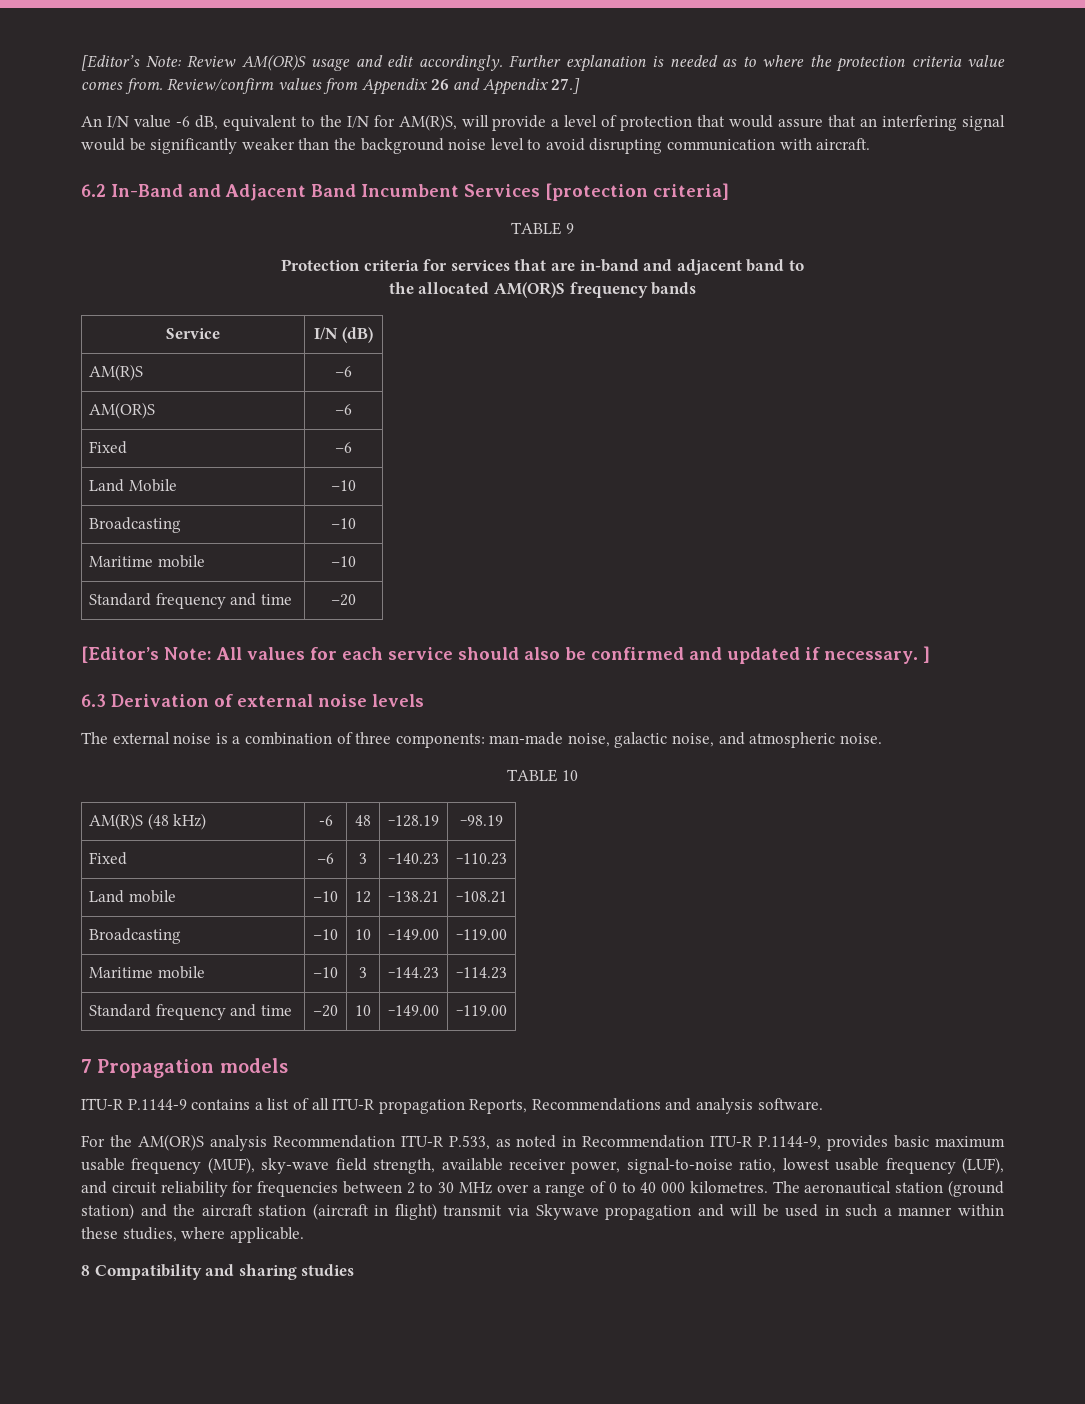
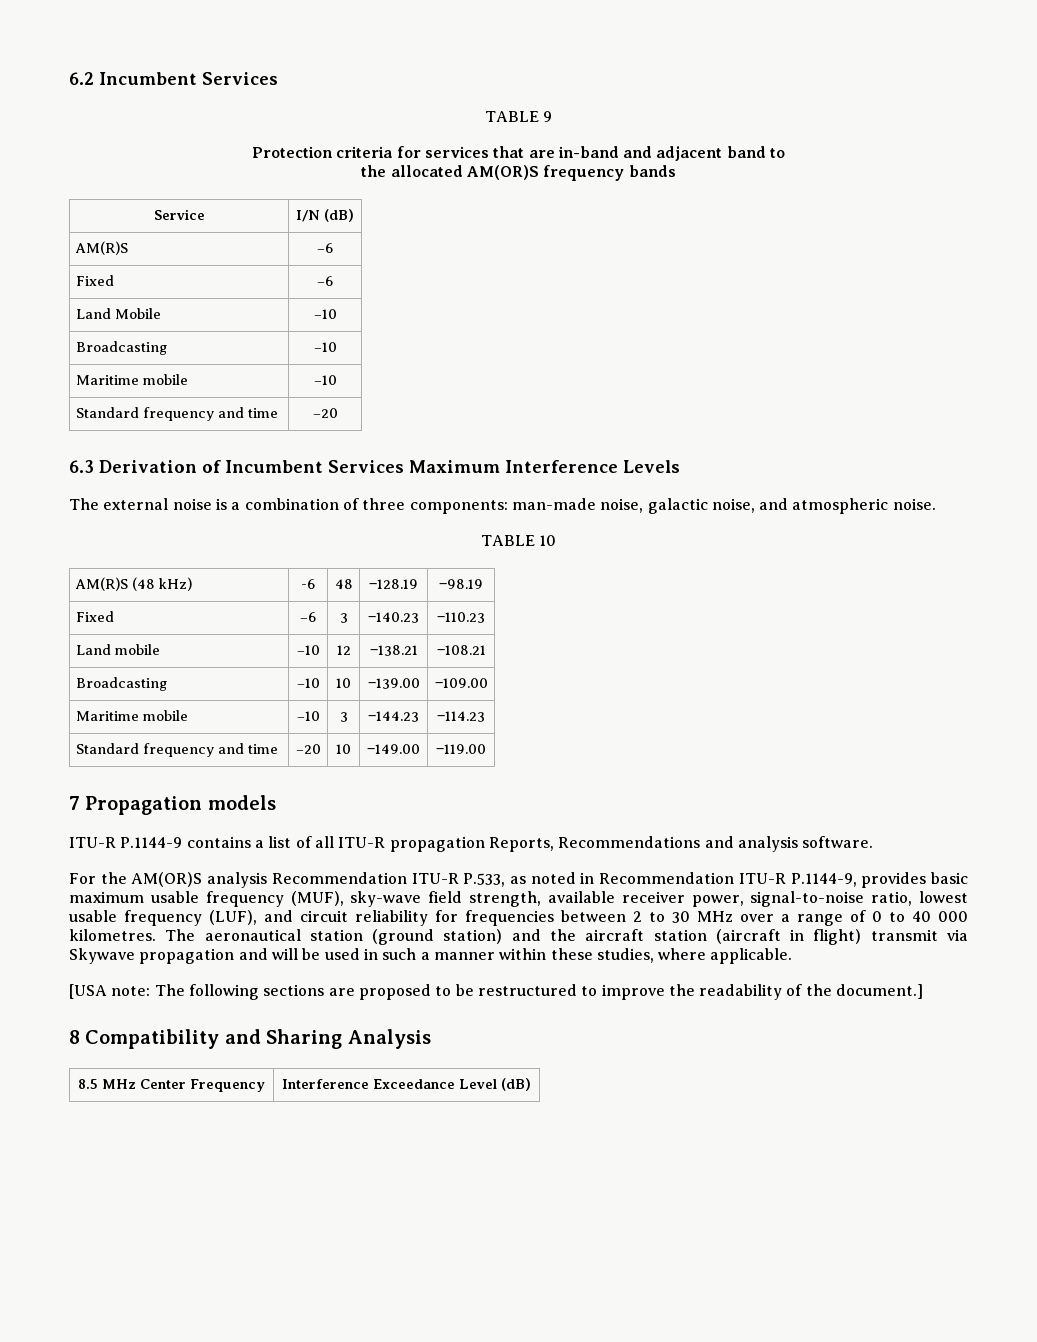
[81,54,1005,72] [81,78,581,95] [81,114,1005,131] [81,138,871,154] [81,183,729,201] [Editor’s Note: Review AM(OR)S usage and edit accordingly. Further explanation is needed as to where the protection criteria value comes from. Review/confirm values from Appendix 26 and Appendix 27.] // An I/N value -6 dB, equivalent to the I/N for AM(R)S, will provide a level of protection that would assure that an interfering signal would be significantly weaker than the background noise level to avoid disrupting communication with aircraft. // 6.2 In-Band and Adjacent Band Incumbent Services [protection criteria] -> [69,72,278,85] 6.2 Incumbent Services
[88,402,155,419] [335,404,352,415] // AM(OR)S | –6 -> (333, 248) none
[81,646,930,664] [81,694,424,707] [Editor’s Note: All values for each service should also be confirmed and updated if necessary. ] // 6.3 Derivation of external noise levels -> [69,460,680,473] 6.3 Derivation of Incumbent Services Maximum Interference Levels
[388,929,439,940] [456,929,507,940] ‒149.00 | ‒119.00 -> [367,678,420,689] [434,678,488,688] ‒139.00 | ‒109.00
[81,1264,355,1280] 8 Compatibility and sharing studies -> [69,984,924,1000] [69,1029,431,1049] [78,1079,265,1092] [282,1078,531,1091] [USA note: The following sections are proposed to be restructured to improve the readability of the document.] // 8 Compatibility and Sharing Analysis // 8.5 MHz Center Frequency | Interference Exceedance Level (dB)

